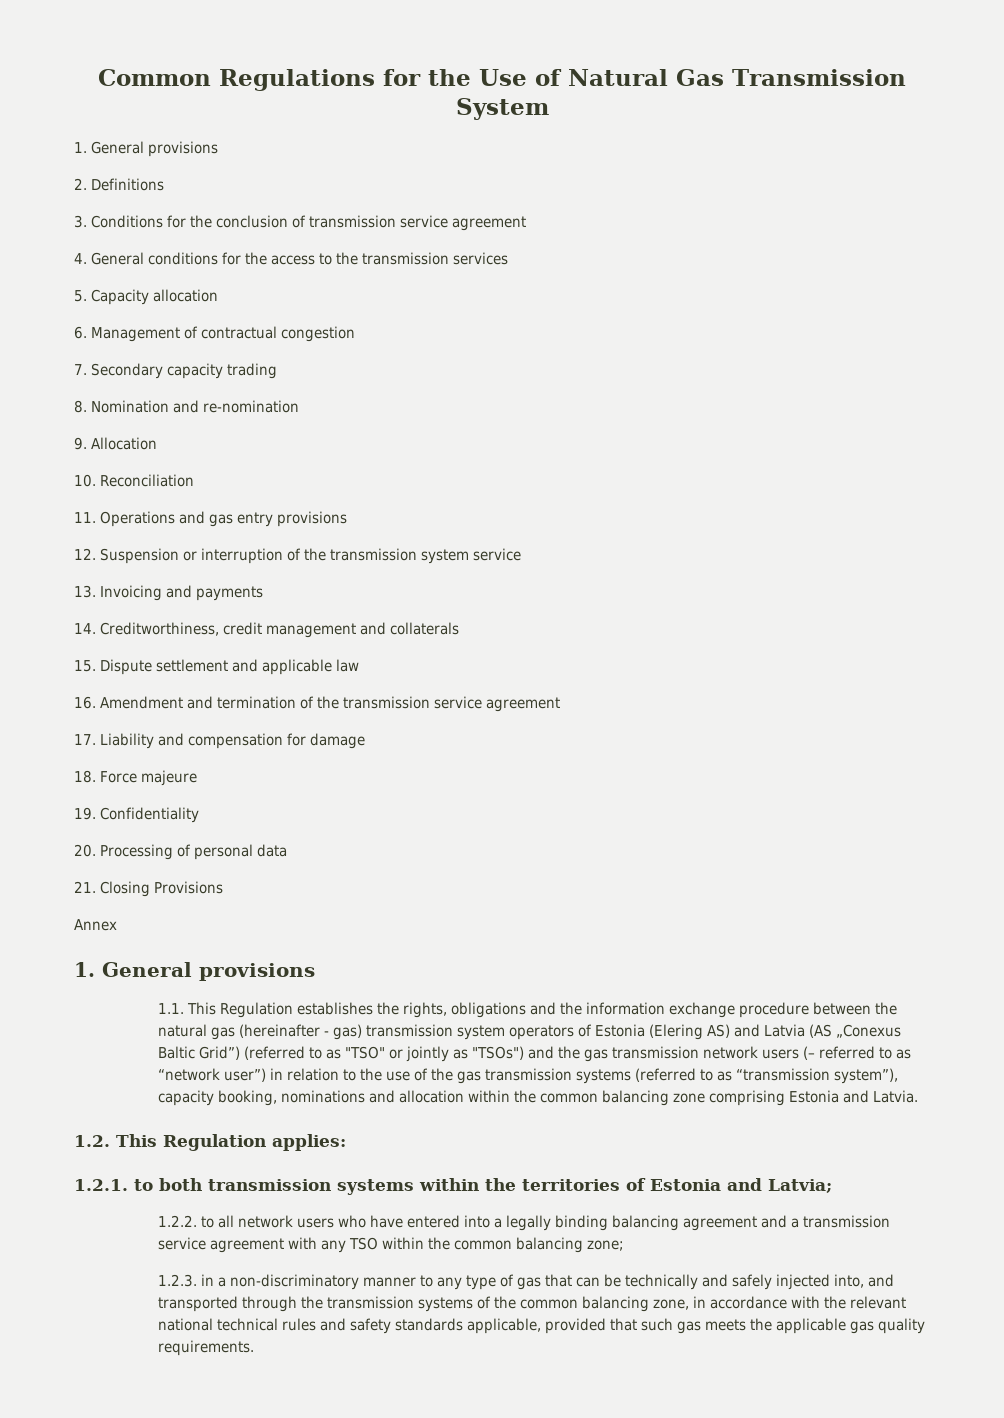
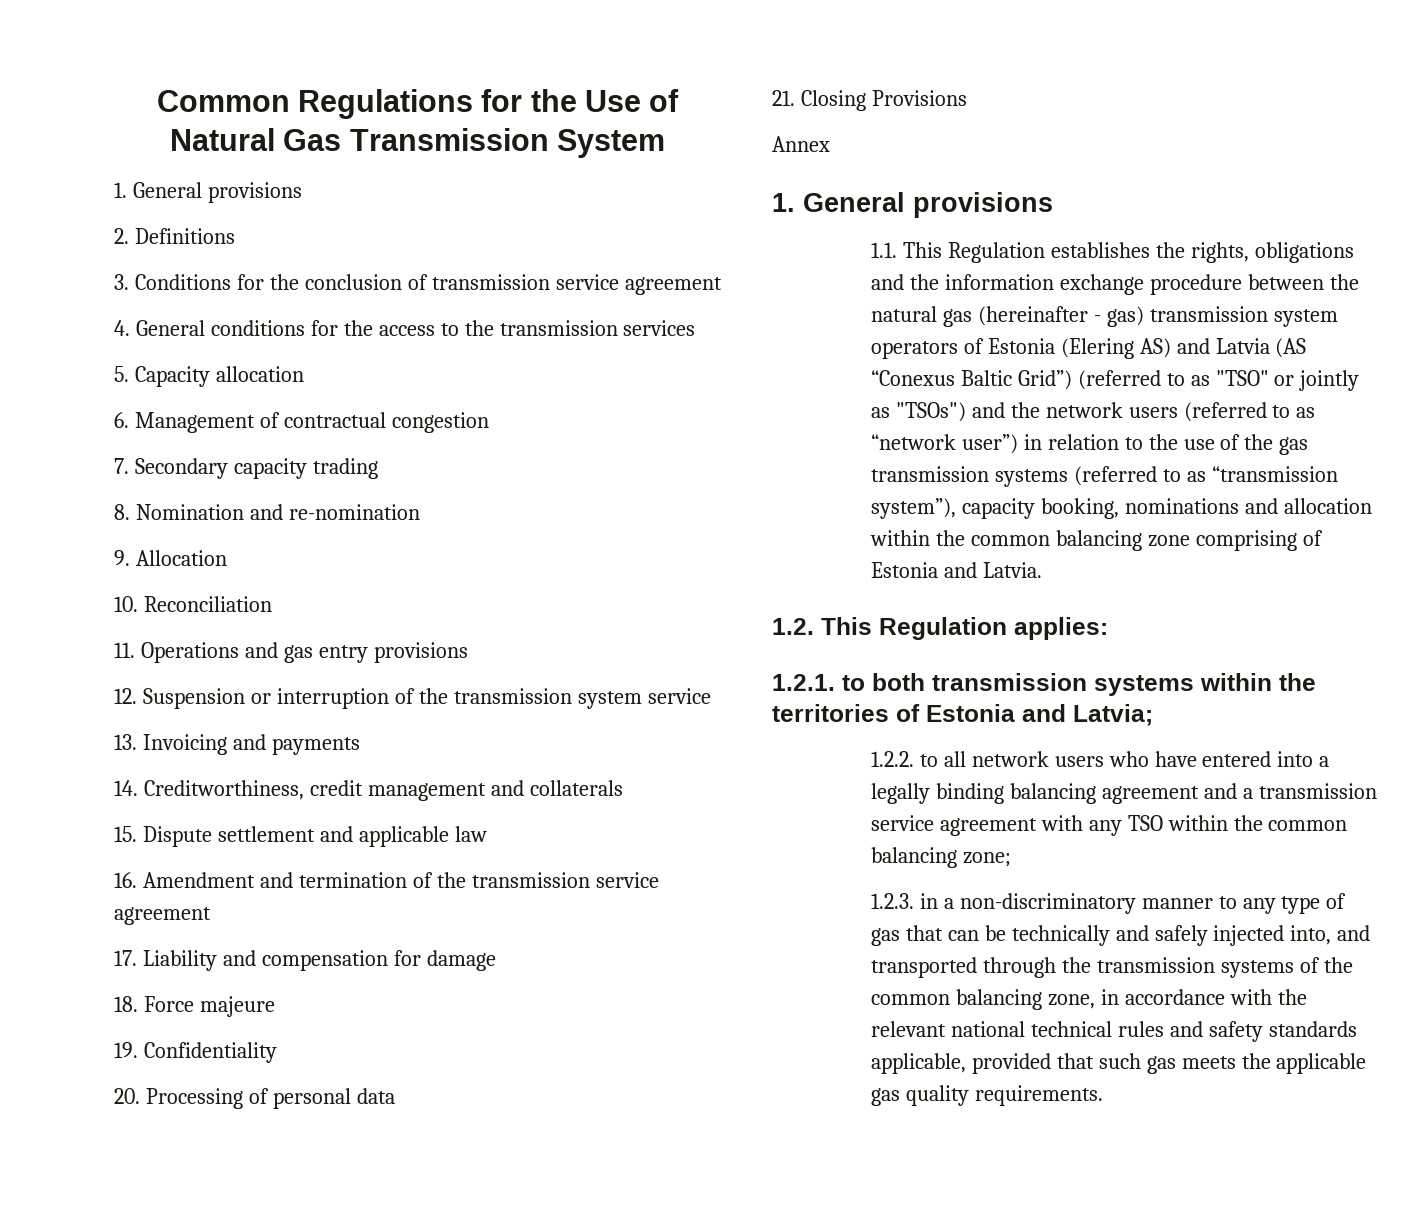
[835,1024,901,1038] „Conexus -> [870,370,955,386] “Conexus
[583,1046,875,1062] gas transmission network users (– referred -> [1045,402,1267,422] network users (referred
(785, 1098) none -> [1302,530,1323,546] of

